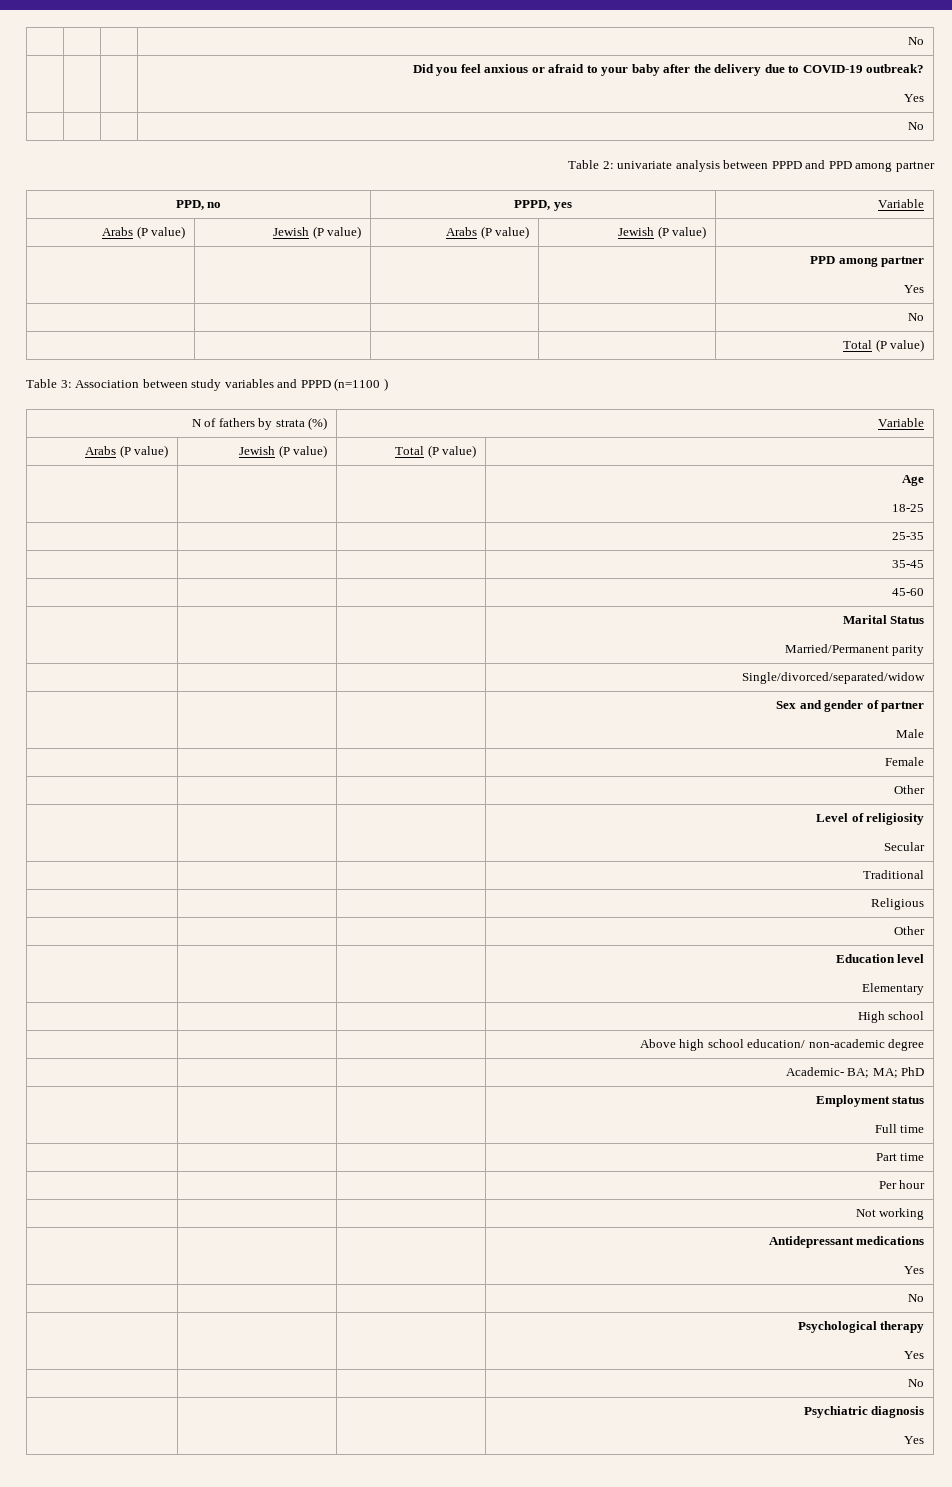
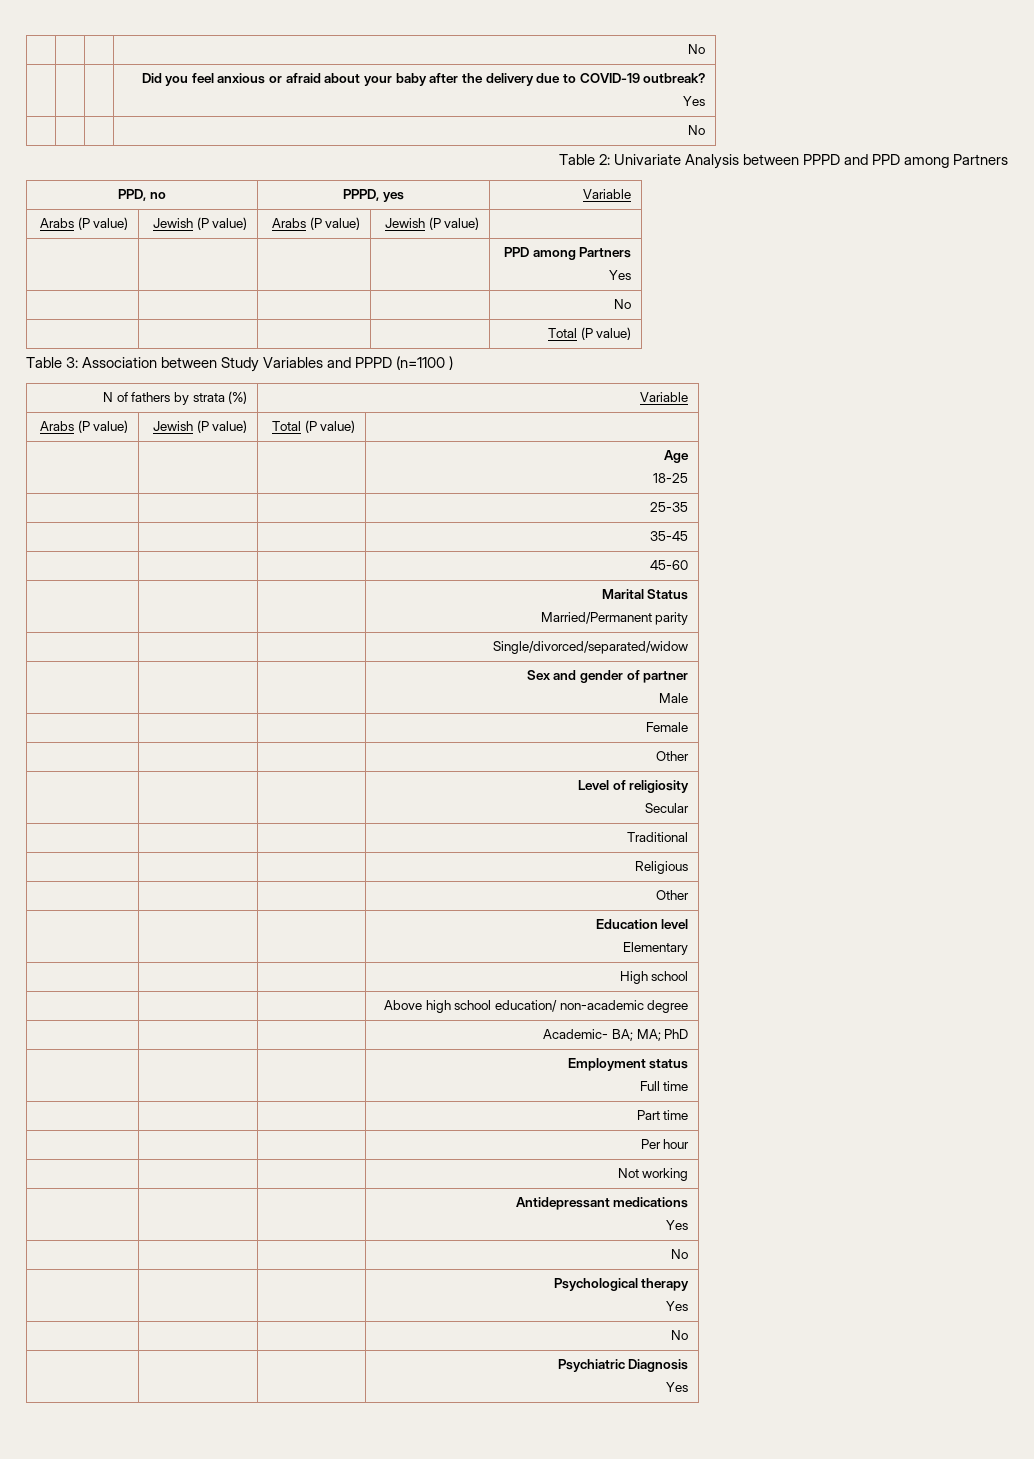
[586,65,598,73] to -> [324,73,361,83] about
[617,160,720,172] univariate analysis -> [613,154,739,169] Univariate Analysis
[896,161,935,172] partner -> [952,154,1008,165] Partners
[881,256,925,267] partner -> [579,247,632,258] Partners
[191,379,274,391] study variables -> [221,357,324,372] Study Variables
[871,1406,925,1418] diagnosis -> [628,1359,689,1372] Diagnosis

